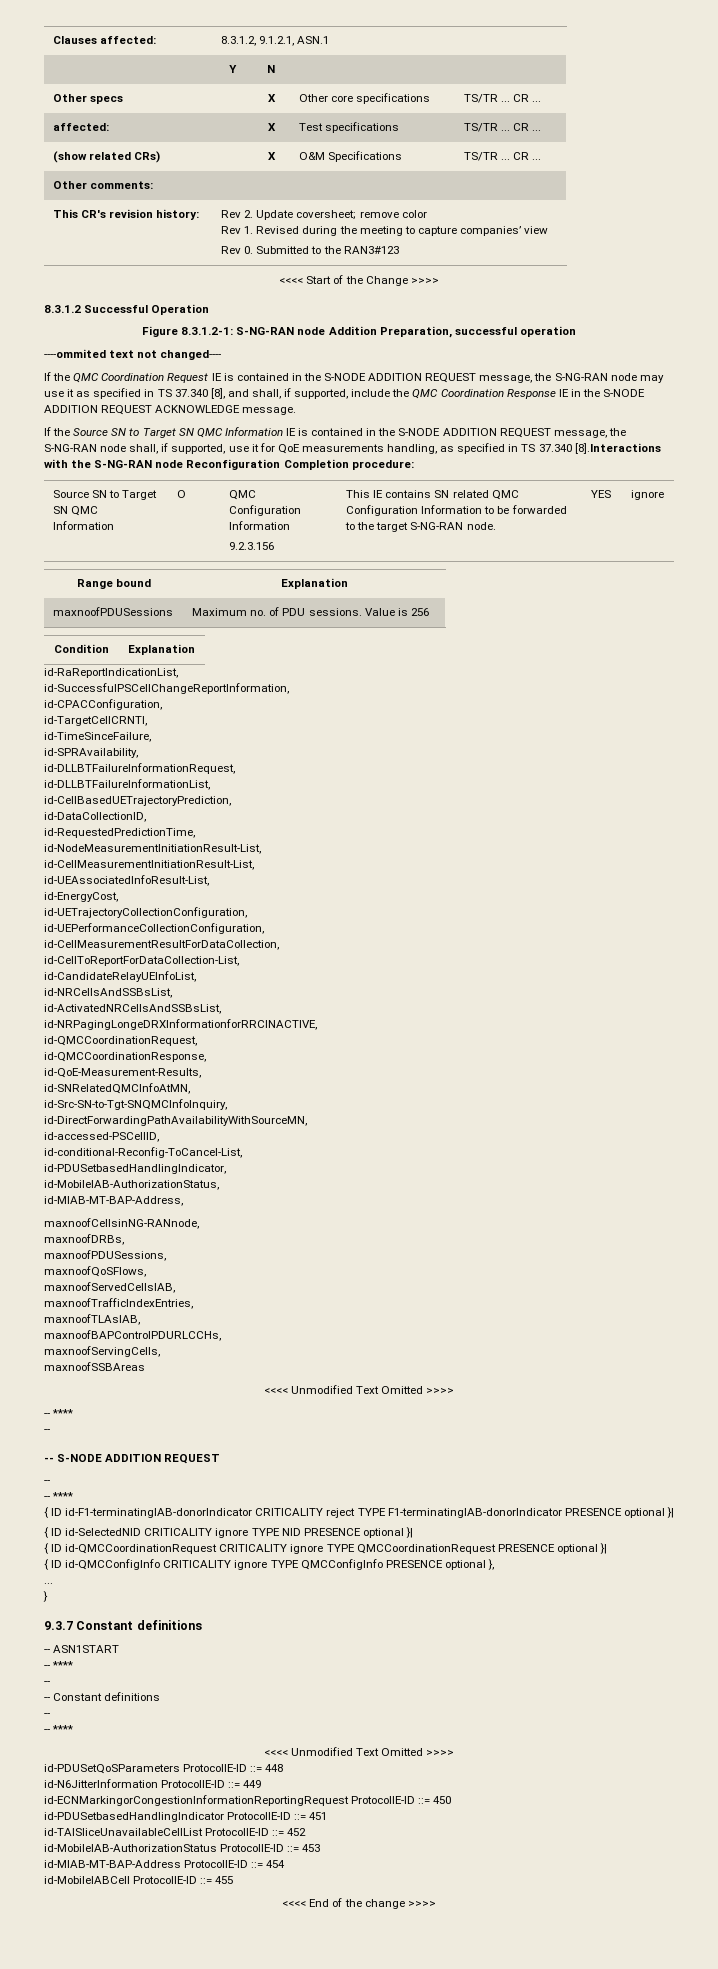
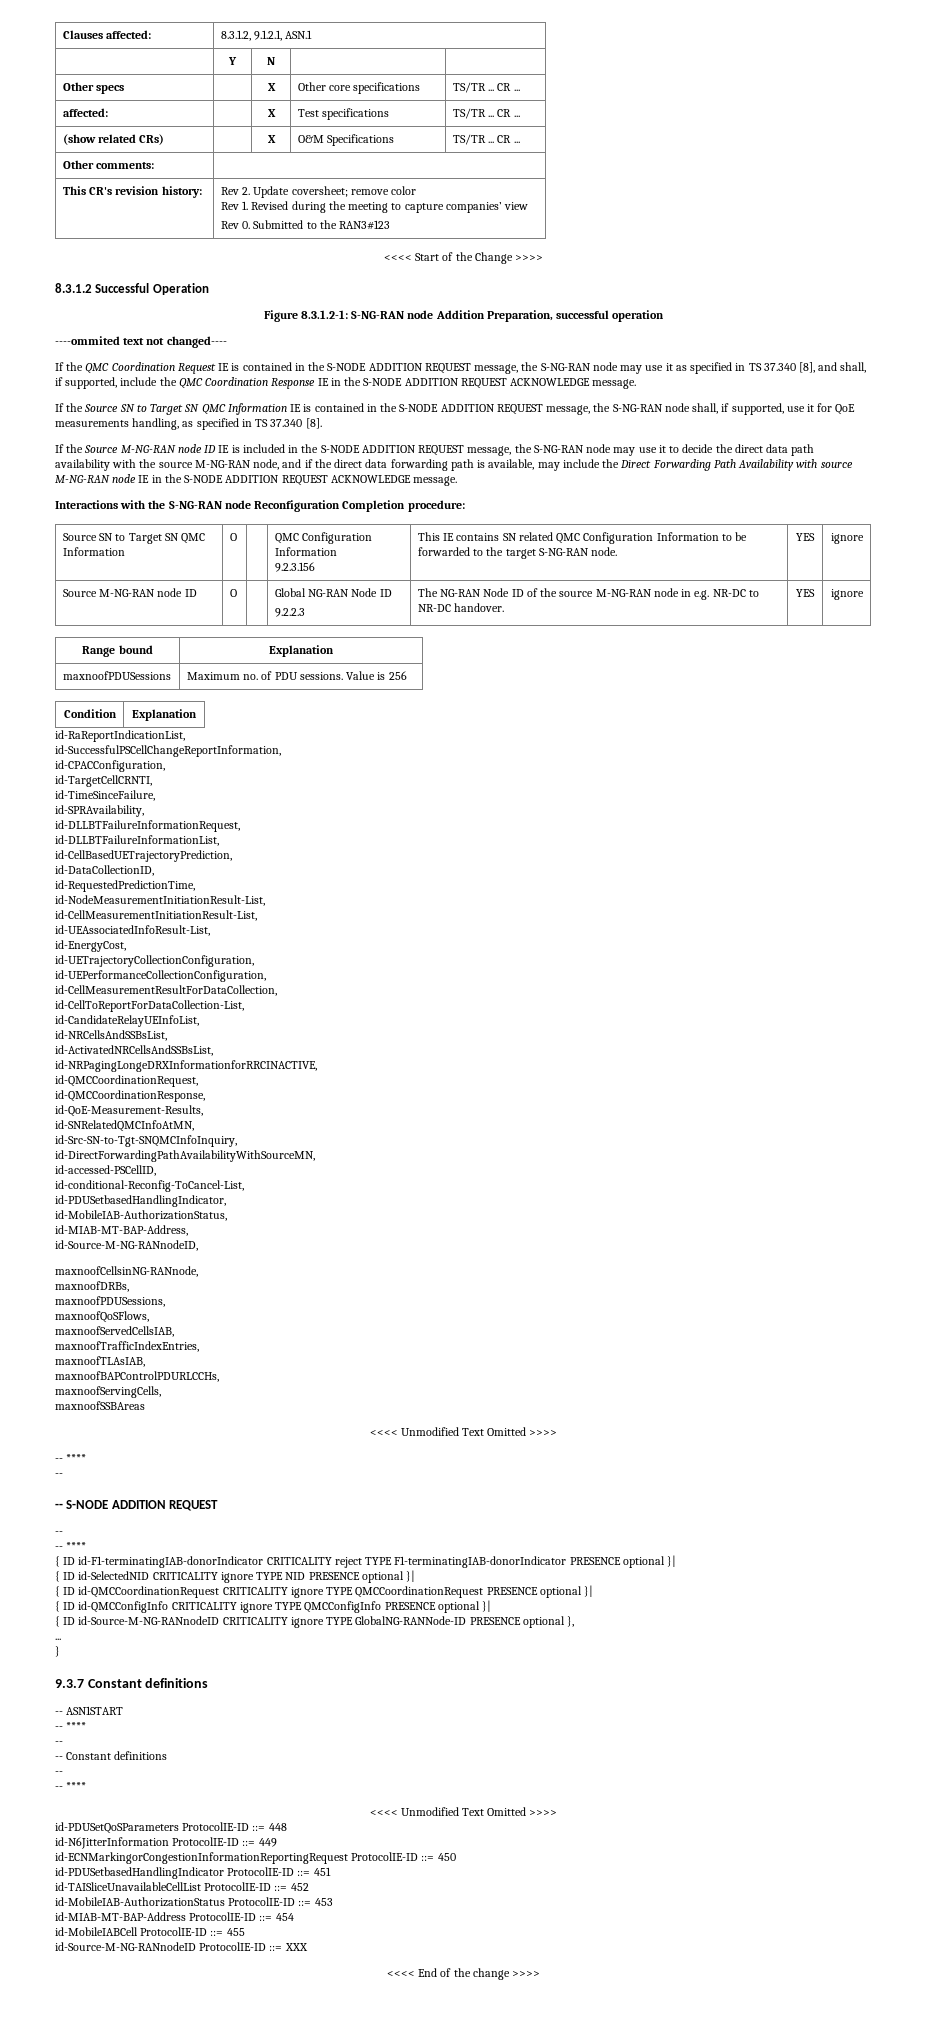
[574,443,661,454] [8].Interactions -> [305,418,322,429] [55,444,815,456] [55,459,853,471] [55,474,458,486] [55,500,118,509] [8]. // If the Source M-NG-RAN node ID IE is included in the S-NODE ADDITION REQUEST message, the S-NG-RAN node may use it to decide the direct data path availability with the source M-NG-RAN node, and if the direct data forwarding path is available, may include the Direct Forwarding Path Availability with source M-NG-RAN node IE in the S-NODE ADDITION REQUEST ACKNOWLEDGE message. // Interactions
(664, 495) none -> [62,588,197,597] [229,589,237,597] [274,588,392,597] [274,608,305,617] [417,588,759,600] [417,603,505,612] [796,589,815,597] [830,589,864,600] // Source M-NG-RAN node ID | O | | Global NG-RAN Node ID // 9.2.2.3 | The NG-RAN Node ID of the source M-NG-RAN node in e.g. NR-DC to NR-DC handover. | YES | ignore
(183, 1201) none -> [55,1240,198,1251] // id-Source-M-NG-RANnodeID,
(486, 1565) none -> [482,1600,492,1612] [55,1616,565,1628] }| // { ID id-Source-M-NG-RANnodeID CRITICALITY ignore TYPE GlobalNG-RANNode-ID PRESENCE optional
(234, 1880) none -> [55,1942,308,1951] // id-Source-M-NG-RANnodeID ProtocolIE-ID ::= XXX

